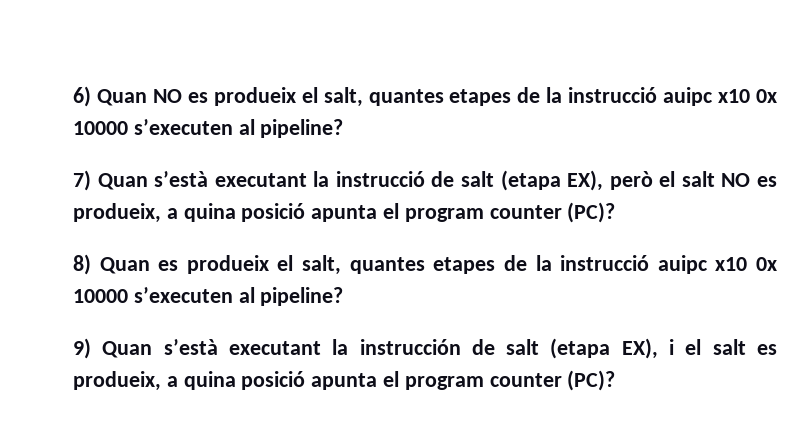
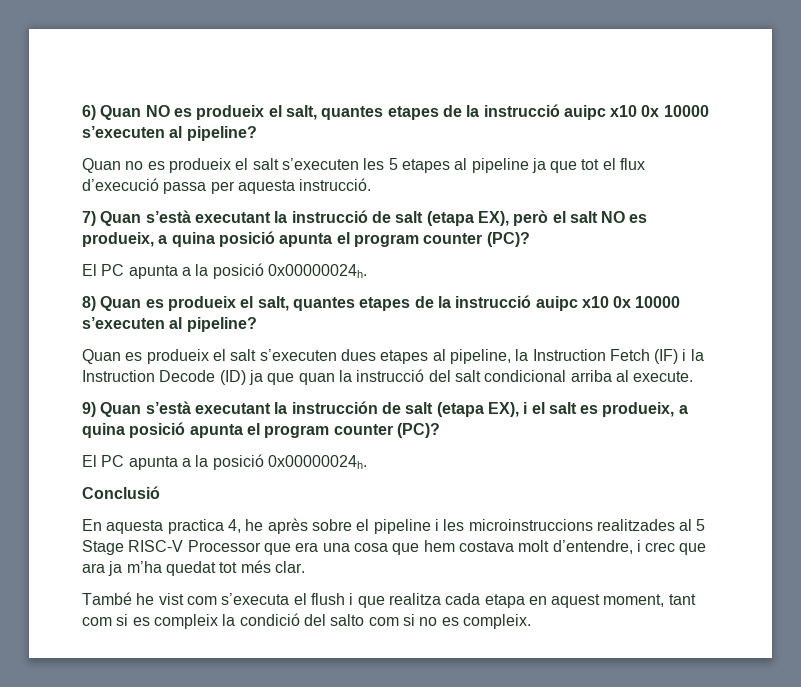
(344, 128) none -> [82,158,646,173] [82,178,372,194] // Quan no es produeix el salt s’executen les 5 etapes al pipeline ja que tot el flux d’execució passa per aquesta instrucció.
(616, 212) none -> [82,263,367,279] // El PC apunta a la posició 0x00000024h.
(344, 296) none -> [82,349,704,364] [82,369,694,385] // Quan es produeix el salt s’executen dues etapes al pipeline, la Instruction Fetch (IF) i la Instruction Decode (ID) ja que quan la instrucció del salt condicional arriba al execute.
(616, 380) none -> [82,454,367,470] [82,486,160,499] [82,518,706,534] [82,540,707,555] [82,560,305,576] [82,592,696,608] [82,613,531,629] // El PC apunta a la posició 0x00000024h. // Conclusió // En aquesta practica 4, he après sobre el pipeline i les microinstruccions realitzades al 5 Stage RISC-V Processor que era una cosa que hem costava molt d’entendre, i crec que ara ja m’ha quedat tot més clar. // També he vist com s’executa el flush i que realitza cada etapa en aquest moment, tant com si es compleix la condició del salto com si no es compleix.

